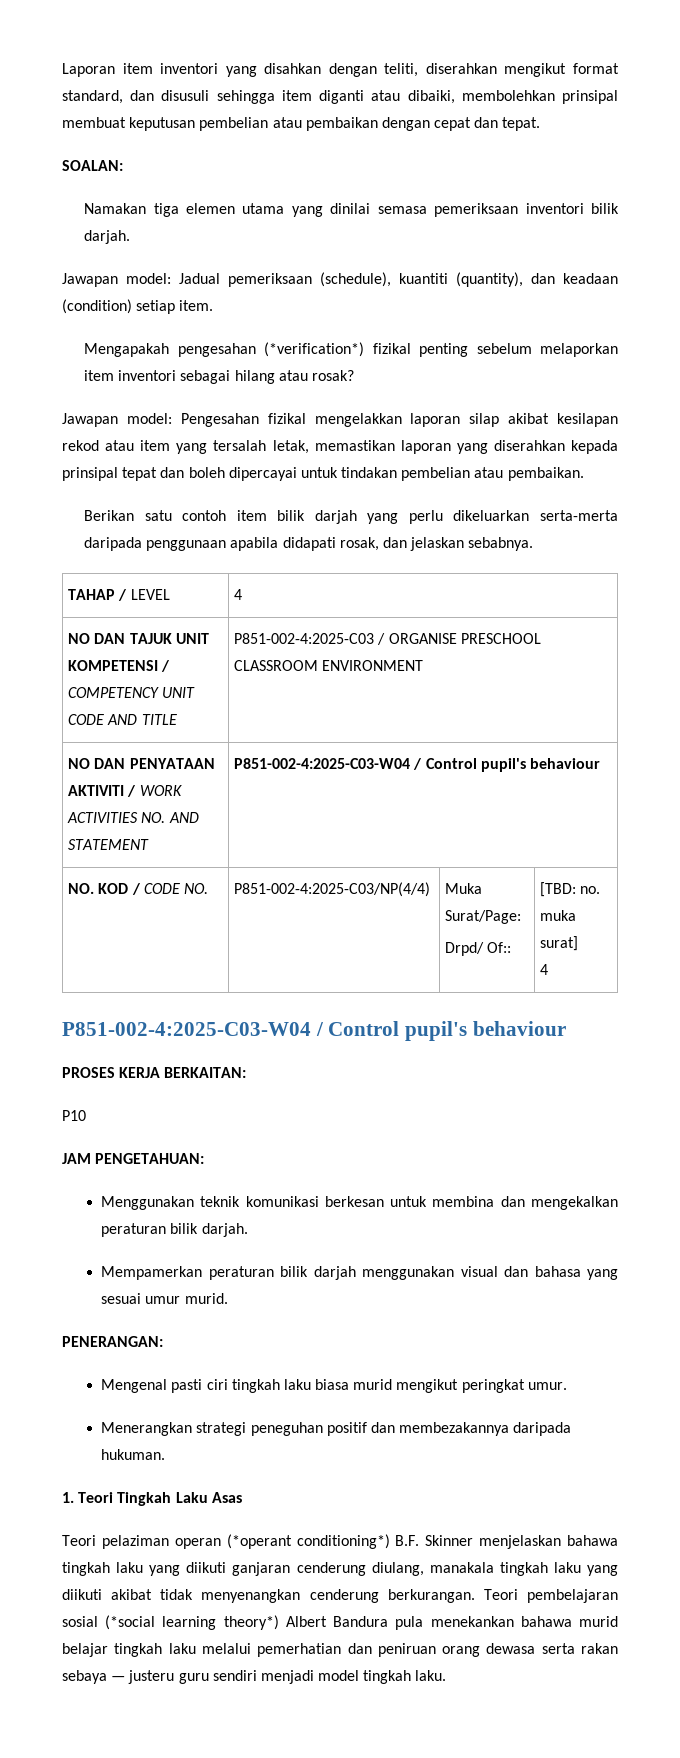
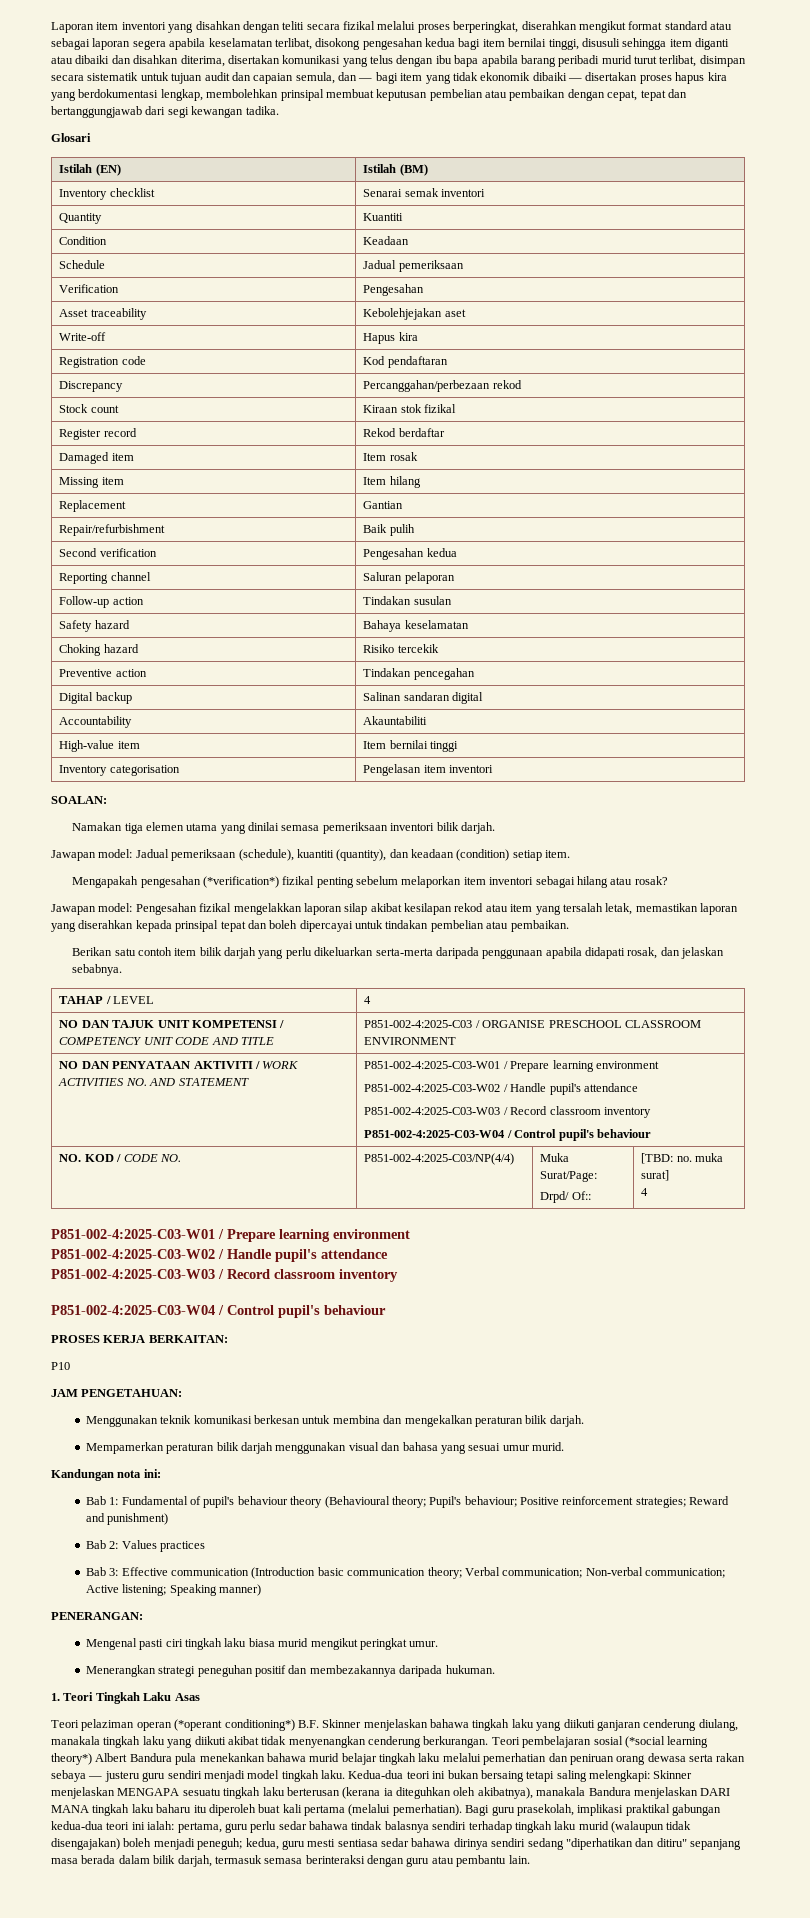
[384,63,619,77] [62,90,155,104] teliti, diserahkan mengikut format standard, dan -> [282,21,732,33] [51,38,579,50] teliti secara fizikal melalui proses berperingkat, diserahkan mengikut format standard atau sebagai laporan segera apabila keselamatan terlibat, disokong pengesahan kedua bagi item bernilai tinggi,
[407,90,455,104] dibaiki, -> [75,55,746,67] [51,72,727,84] [51,89,203,101] dibaiki dan disahkan diterima, disertakan komunikasi yang telus dengan ibu bapa apabila barang peribadi murid turut terlibat, disimpan secara sistematik untuk tujuan audit dan capaian semula, dan — bagi item yang tidak ekonomik dibaiki — disertakan proses hapus kira yang berdokumentasi lengkap,
[434,117,541,131] cepat dan tepat. -> [607,89,687,101] [51,106,279,118] [51,133,91,142] [59,164,121,176] [363,164,428,176] [59,188,155,200] [363,188,486,197] [59,213,103,224] [363,213,404,221] [59,236,108,245] [363,236,410,245] [59,260,106,269] [363,260,464,272] [59,284,120,293] [363,284,425,296] [59,308,147,320] [363,308,466,320] [59,332,107,341] [363,332,418,344] [59,356,146,368] [363,356,448,368] [59,381,124,392] [363,380,522,392] [59,404,119,413] [363,404,457,413] [59,428,137,440] [363,428,445,437] [59,452,134,464] [363,452,418,461] [59,477,124,488] [363,476,421,488] [59,500,127,512] [363,501,404,509] [59,524,166,536] [363,524,415,536] [59,548,157,557] [363,548,457,560] [59,572,151,584] [363,572,455,584] [59,596,144,608] [363,596,452,605] [59,620,130,632] [363,620,469,632] [59,644,139,656] [363,644,439,653] [59,669,147,677] [363,668,475,680] [59,692,132,704] [363,692,484,704] [59,716,133,728] [363,716,428,725] [59,740,140,752] [363,740,459,752] [59,765,180,776] [363,764,494,776] cepat, tepat dan bertanggungjawab dari segi kewangan tadika. // Glosari // Istilah (EN) | Istilah (BM) // Inventory checklist | Senarai semak inventori // Quantity | Kuantiti // Condition | Keadaan // Schedule | Jadual pemeriksaan // Verification | Pengesahan // Asset traceability | Kebolehjejakan aset // Write-off | Hapus kira // Registration code | Kod pendaftaran // Discrepancy | Percanggahan/perbezaan rekod // Stock count | Kiraan stok fizikal // Register record | Rekod berdaftar // Damaged item | Item rosak // Missing item | Item hilang // Replacement | Gantian // Repair/refurbishment | Baik pulih // Second verification | Pengesahan kedua // Reporting channel | Saluran pelaporan // Follow-up action | Tindakan susulan // Safety hazard | Bahaya keselamatan // Choking hazard | Risiko tercekik // Preventive action | Tindakan pencegahan // Digital backup | Salinan sandaran digital // Accountability | Akauntabiliti // High-value item | Item bernilai tinggi // Inventory categorisation | Pengelasan item inventori
(150, 844) none -> [364,1060,659,1072] [364,1083,638,1095] [364,1106,651,1118] P851-002-4:2025-C03-W01 / Prepare learning environment // P851-002-4:2025-C03-W02 / Handle pupil's attendance // P851-002-4:2025-C03-W03 / Record classroom inventory //
(549, 969) none -> [51,1229,410,1242] [51,1249,388,1262] [51,1269,398,1282] // P851-002-4:2025-C03-W01 / Prepare learning environment // P851-002-4:2025-C03-W02 / Handle pupil's attendance // P851-002-4:2025-C03-W03 / Record classroom inventory
(228, 1298) none -> [51,1469,161,1481] [85,1496,730,1508] [85,1513,169,1525] [85,1540,206,1552] [85,1567,726,1579] [85,1584,262,1596] // Kandungan nota ini: // Bab 1: Fundamental of pupil's behaviour theory (Behavioural theory; Pupil's behaviour; Positive reinforcement strategies; Reward and punishment) // Bab 2: Values practices // Bab 3: Effective communication (Introduction basic communication theory; Verbal communication; Non-verbal communication; Active listening; Speaking manner)
(447, 1675) none -> [348,1770,693,1782] [51,1787,731,1799] [51,1804,721,1816] [51,1821,692,1833] [51,1838,741,1850] [51,1855,530,1867] Kedua-dua teori ini bukan bersaing tetapi saling melengkapi: Skinner menjelaskan MENGAPA sesuatu tingkah laku berterusan (kerana ia diteguhkan oleh akibatnya), manakala Bandura menjelaskan DARI MANA tingkah laku baharu itu diperoleh buat kali pertama (melalui pemerhatian). Bagi guru prasekolah, implikasi praktikal gabungan kedua-dua teori ini ialah: pertama, guru perlu sedar bahawa tindak balasnya sendiri terhadap tingkah laku murid (walaupun tidak disengajakan) boleh menjadi peneguh; kedua, guru mesti sentiasa sedar bahawa dirinya sendiri sedang "diperhatikan dan ditiru" sepanjang masa berada dalam bilik darjah, termasuk semasa berinteraksi dengan guru atau pembantu lain.

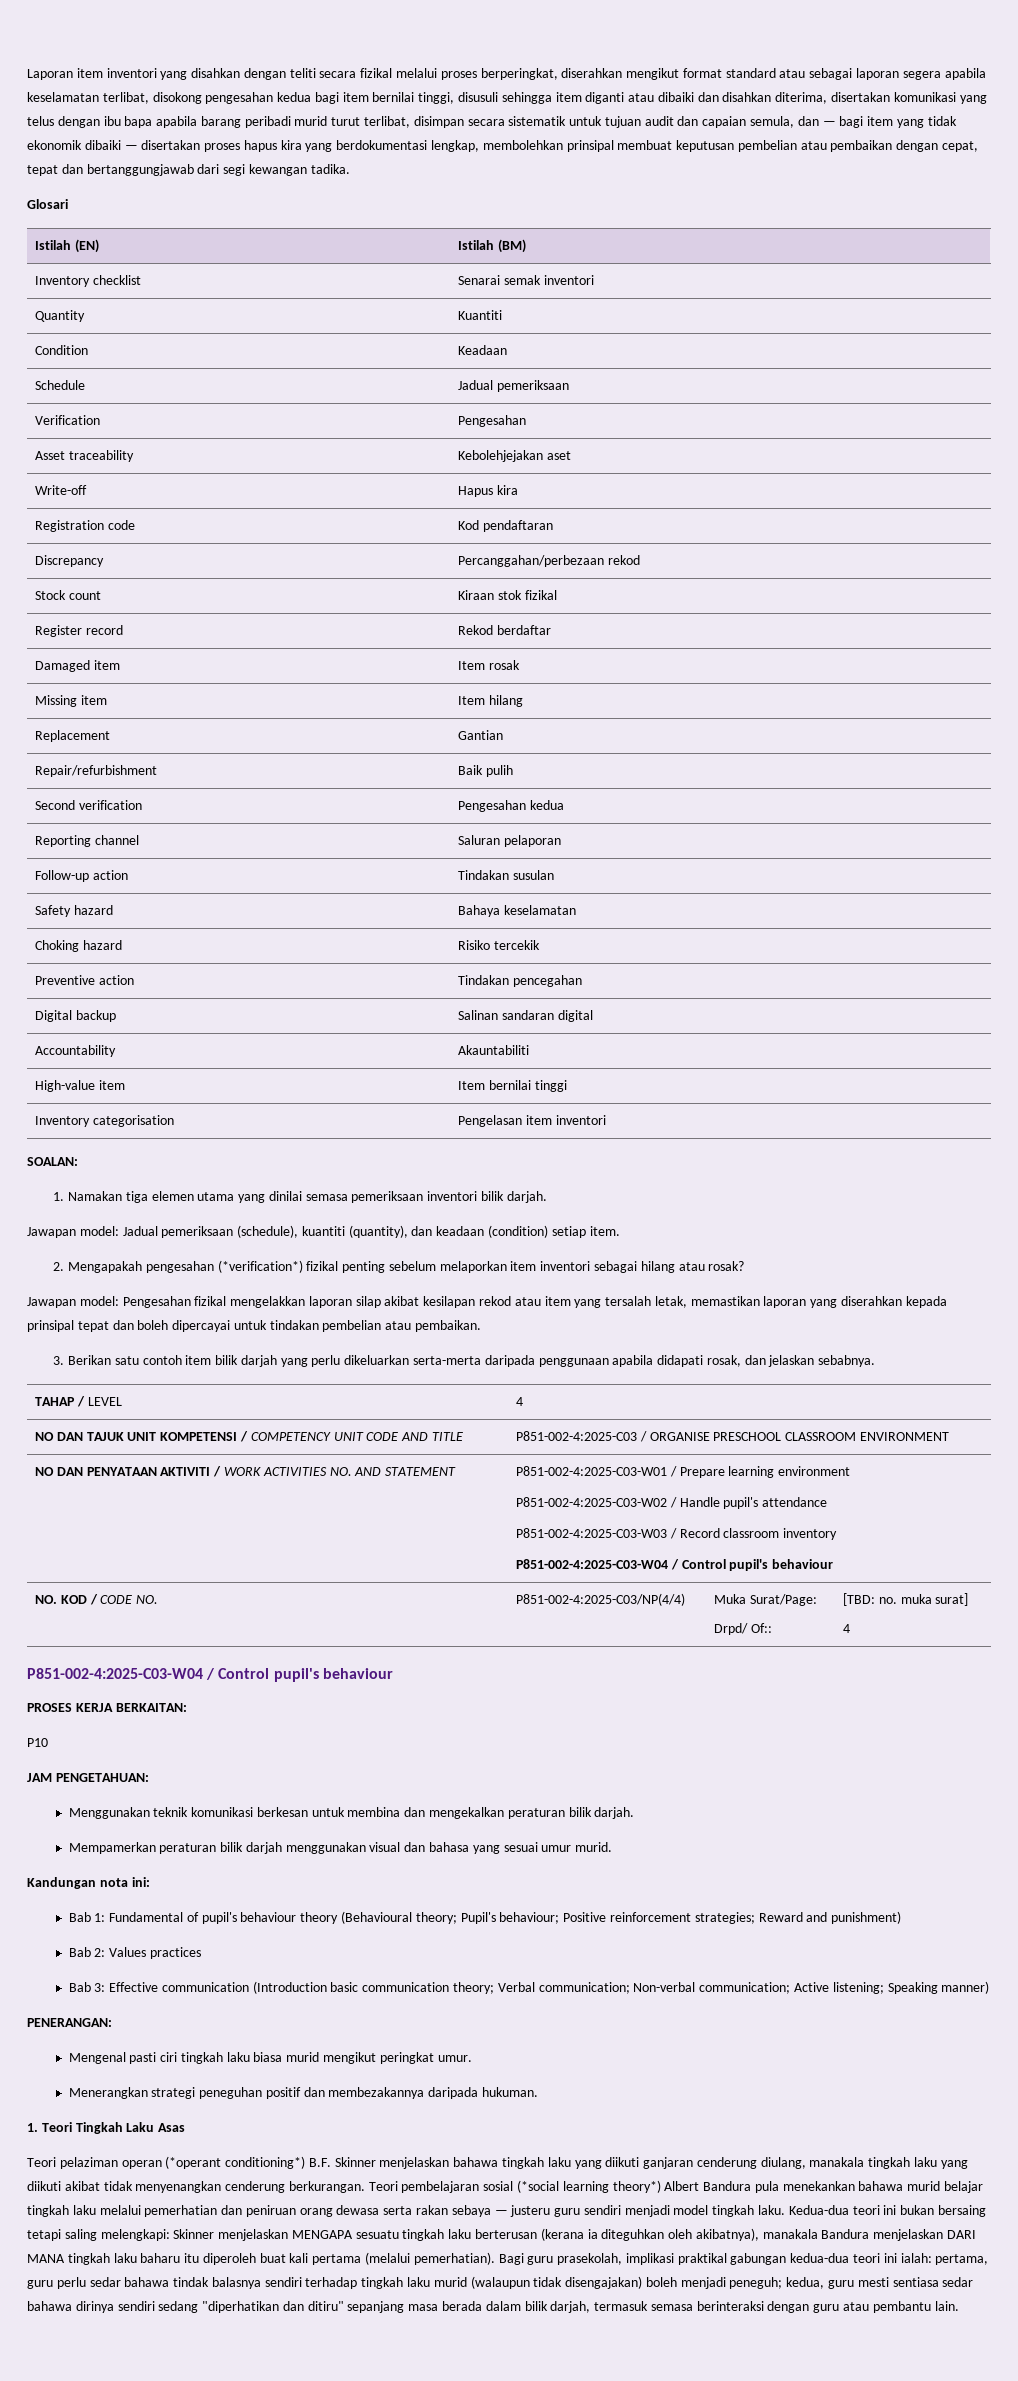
(107, 800) none -> [53,1192,65,1201] 1.
(571, 854) none -> [53,1262,65,1271] 2.
(569, 926) none -> [53,1356,65,1365] 3.
[51,1229,410,1242] [51,1249,388,1262] [51,1269,398,1282] // P851-002-4:2025-C03-W01 / Prepare learning environment // P851-002-4:2025-C03-W02 / Handle pupil's attendance // P851-002-4:2025-C03-W03 / Record classroom inventory -> (851, 1628) none

